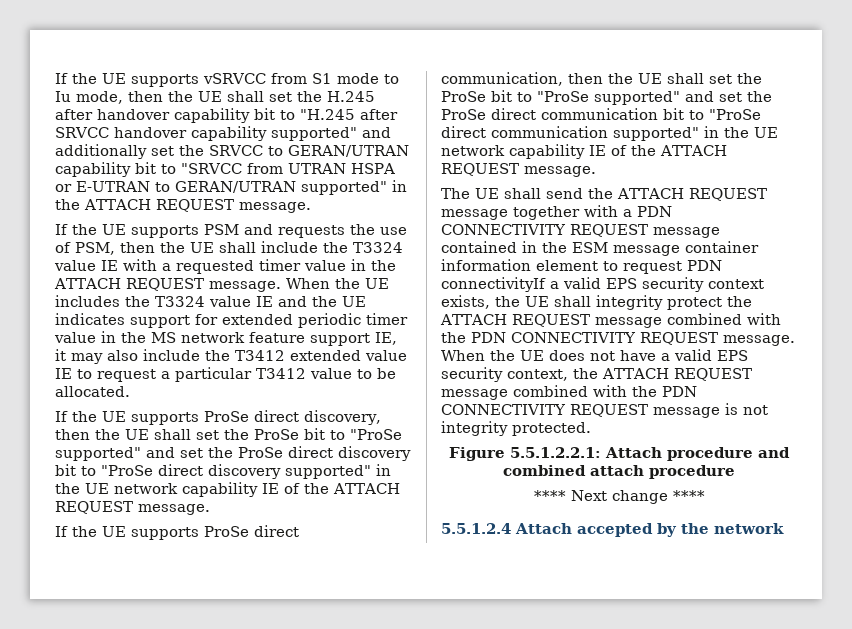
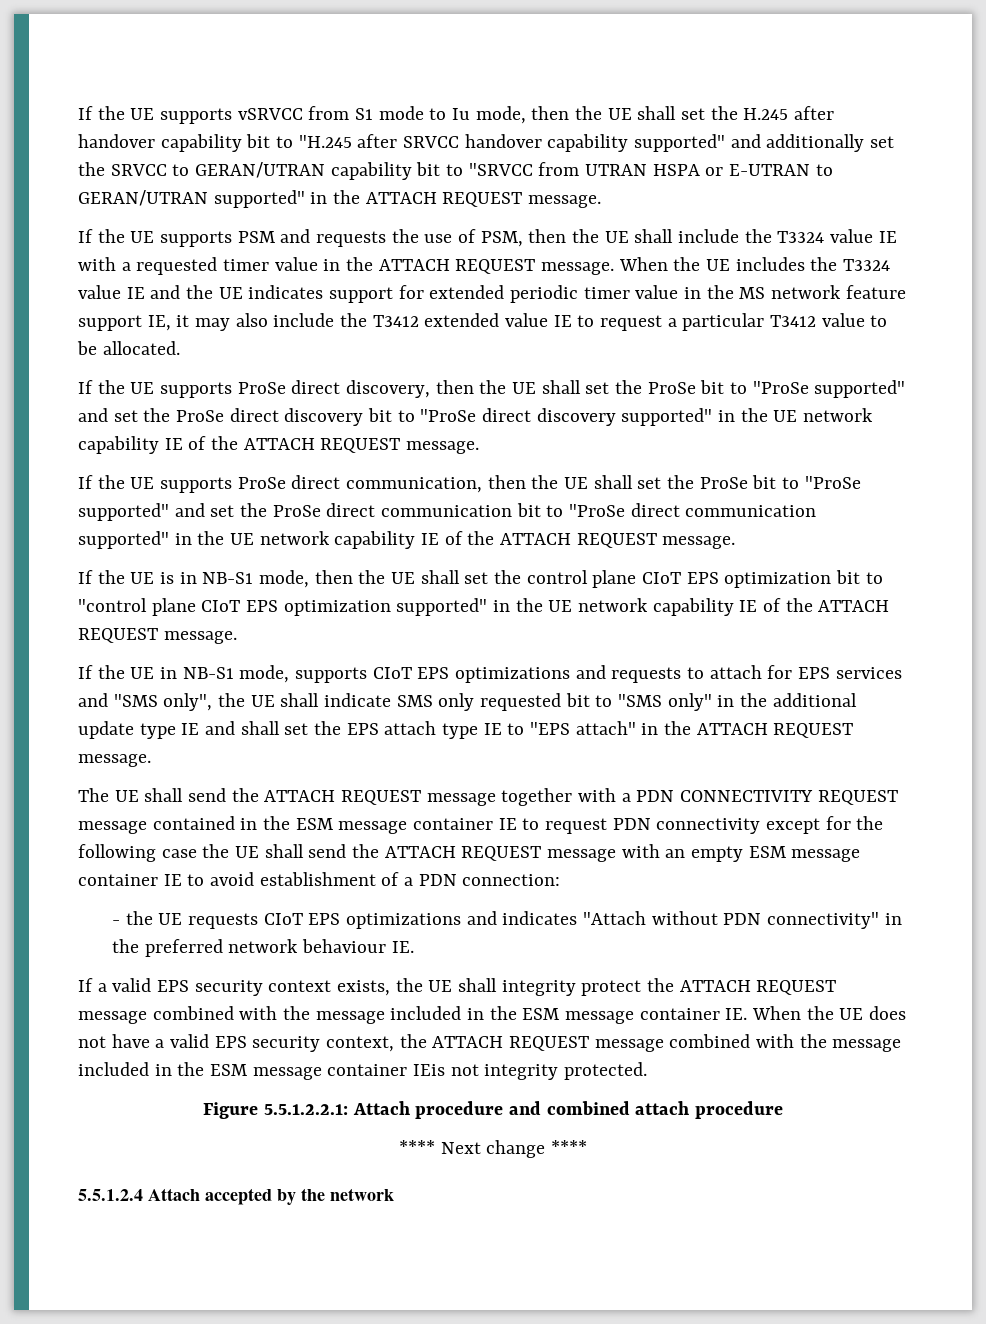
(596, 171) none -> [78,570,883,588] [78,598,890,616] [78,628,237,644] [78,665,902,683] [78,693,857,711] [78,721,854,739] [78,754,151,767] // If the UE is in NB-S1 mode, then the UE shall set the control plane CIoT EPS optimization bit to "control plane CIoT EPS optimization supported" in the UE network capability IE of the ATTACH REQUEST message. // If the UE in NB-S1 mode, supports CIoT EPS optimizations and requests to attach for EPS services and "SMS only", the UE shall indicate SMS only requested bit to "SMS only" in the additional update type IE and shall set the EPS attach type IE to "EPS attach" in the ATTACH REQUEST message.
[441,259,598,271] information element -> [498,818,517,830] IE
[441,277,546,292] connectivityIf -> [656,816,884,834] [78,844,861,862] [78,872,561,886] [112,911,902,929] [112,939,414,957] [78,978,93,992] connectivity except for the following case the UE shall send the ATTACH REQUEST message with an empty ESM message container IE to avoid establishment of a PDN connection: // - the UE requests CIoT EPS optimizations and indicates "Attach without PDN connectivity" in the preferred network behaviour IE. // If
[471,332,795,346] PDN CONNECTIVITY REQUEST message. -> [315,1006,748,1024] message included in the ESM message container IE.
[662,386,697,397] [441,403,738,418] PDN CONNECTIVITY REQUEST message is -> [832,1039,902,1052] [78,1062,446,1080] message included in the ESM message container IEis

